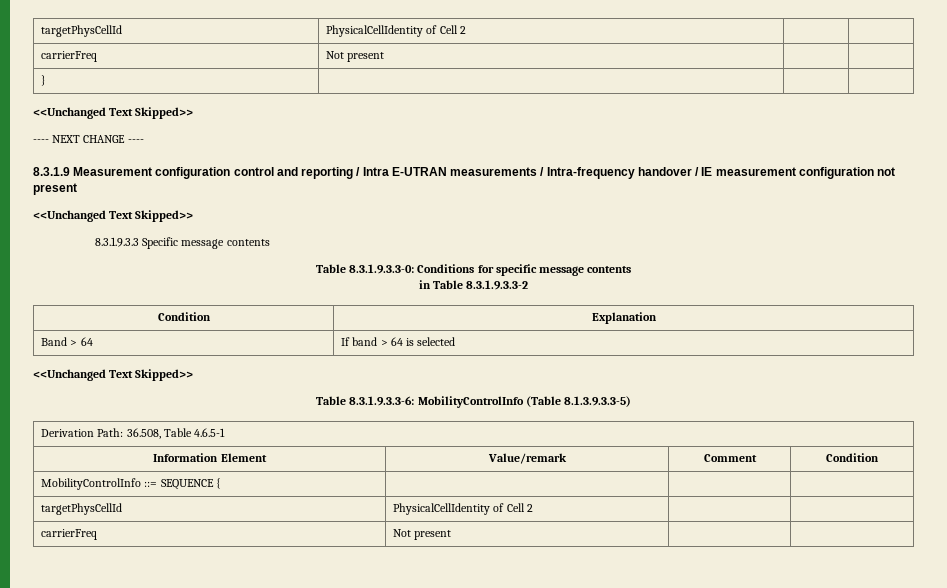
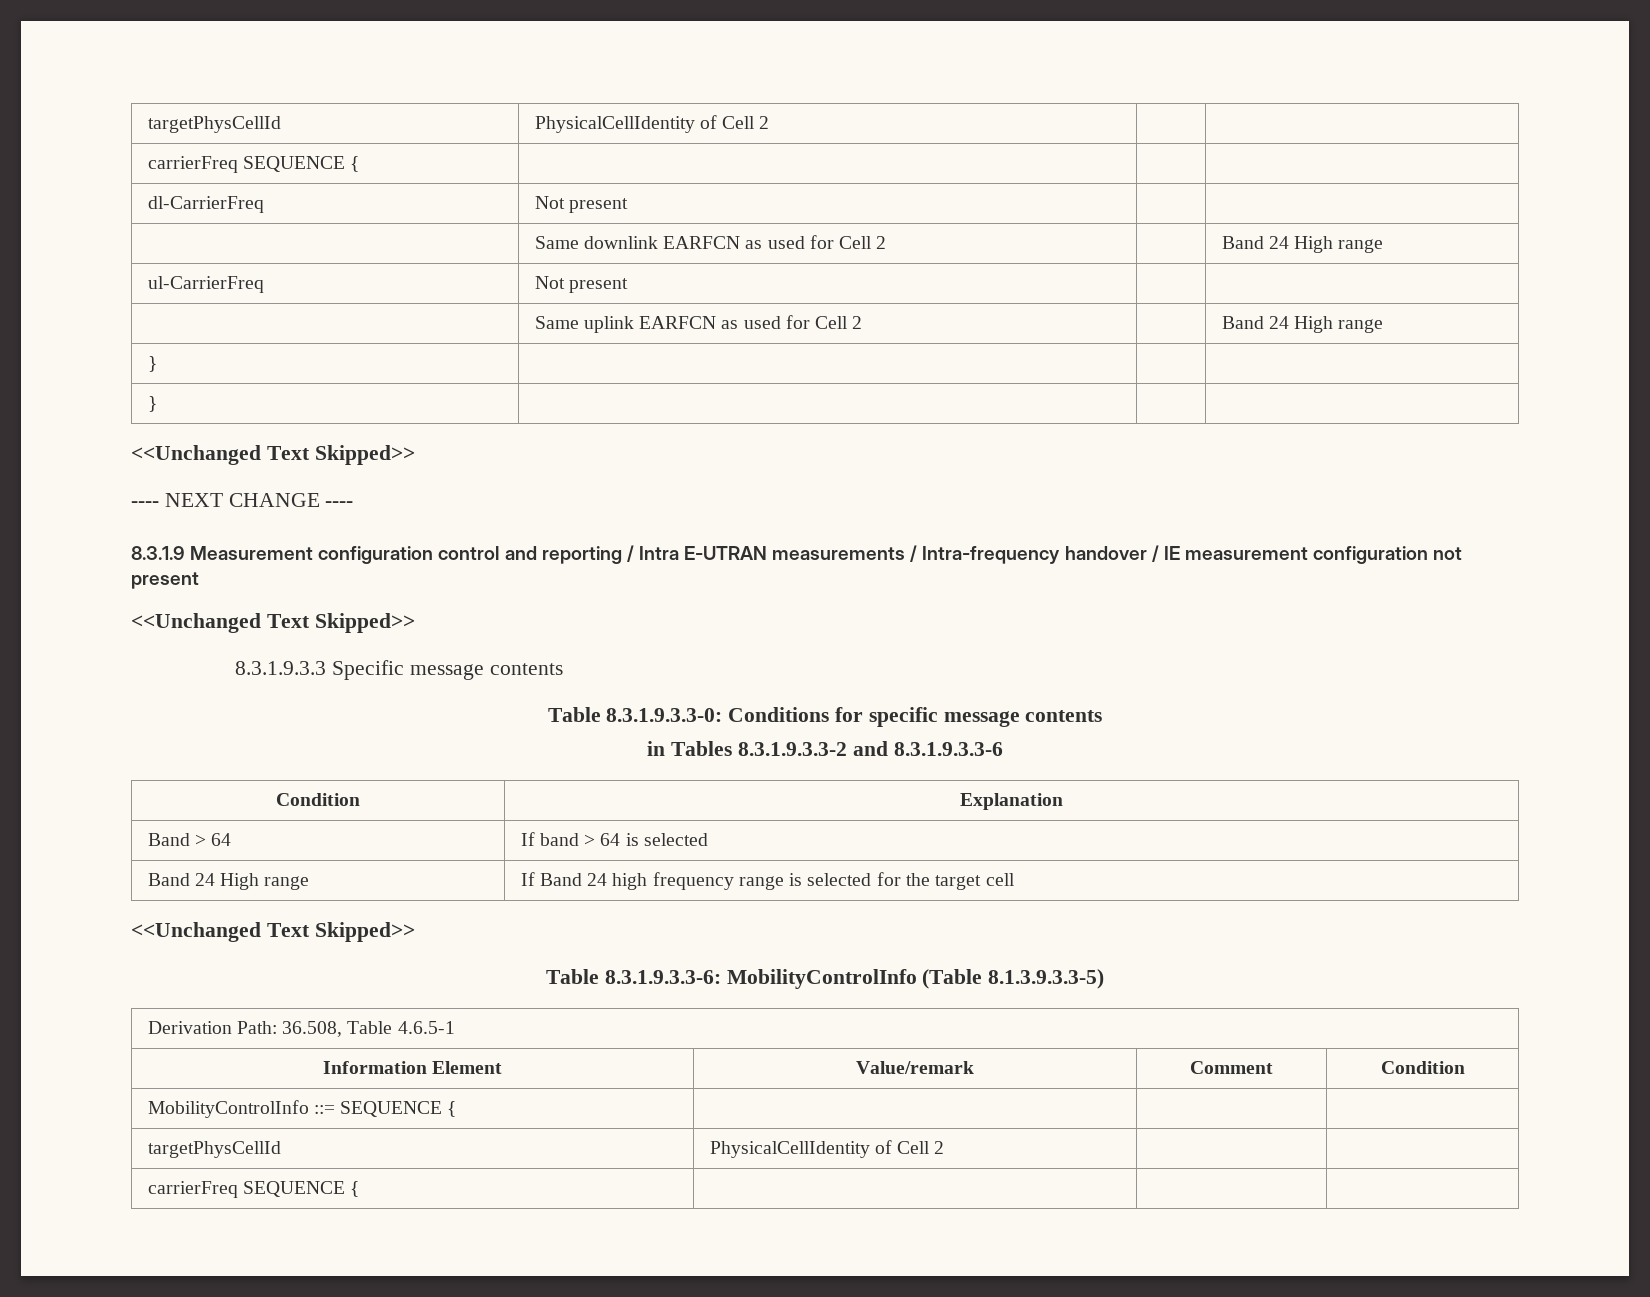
[41,25,123,37] [326,25,466,37] [41,51,98,62] [326,51,385,62] targetPhysCellId | PhysicalCellIdentity of Cell 2 | | // carrierFreq | Not present | | -> [147,116,281,133] [534,115,770,133] [147,156,360,173] [147,196,264,213] [534,196,628,213] [534,235,887,249] [1221,236,1384,253] [147,276,264,293] [534,276,628,293] [534,315,863,333] [1221,316,1384,333] [147,356,157,372] targetPhysCellId | PhysicalCellIdentity of Cell 2 | | // carrierFreq SEQUENCE { | | | // dl-CarrierFreq | Not present | | // | Same downlink EARFCN as used for Cell 2 | | Band 24 High range // ul-CarrierFreq | Not present | | // | Same uplink EARFCN as used for Cell 2 | | Band 24 High range // } | | |
[433,280,463,289] Table -> [671,741,733,756] Tables
(529, 285) none -> [852,741,1003,756] and 8.3.1.9.3.3-6
(456, 341) none -> [147,873,310,890] [520,872,1015,890] // Band 24 High range | If Band 24 high frequency range is selected for the target cell
[393,529,452,540] | Not present -> [242,1181,360,1197] SEQUENCE { |

